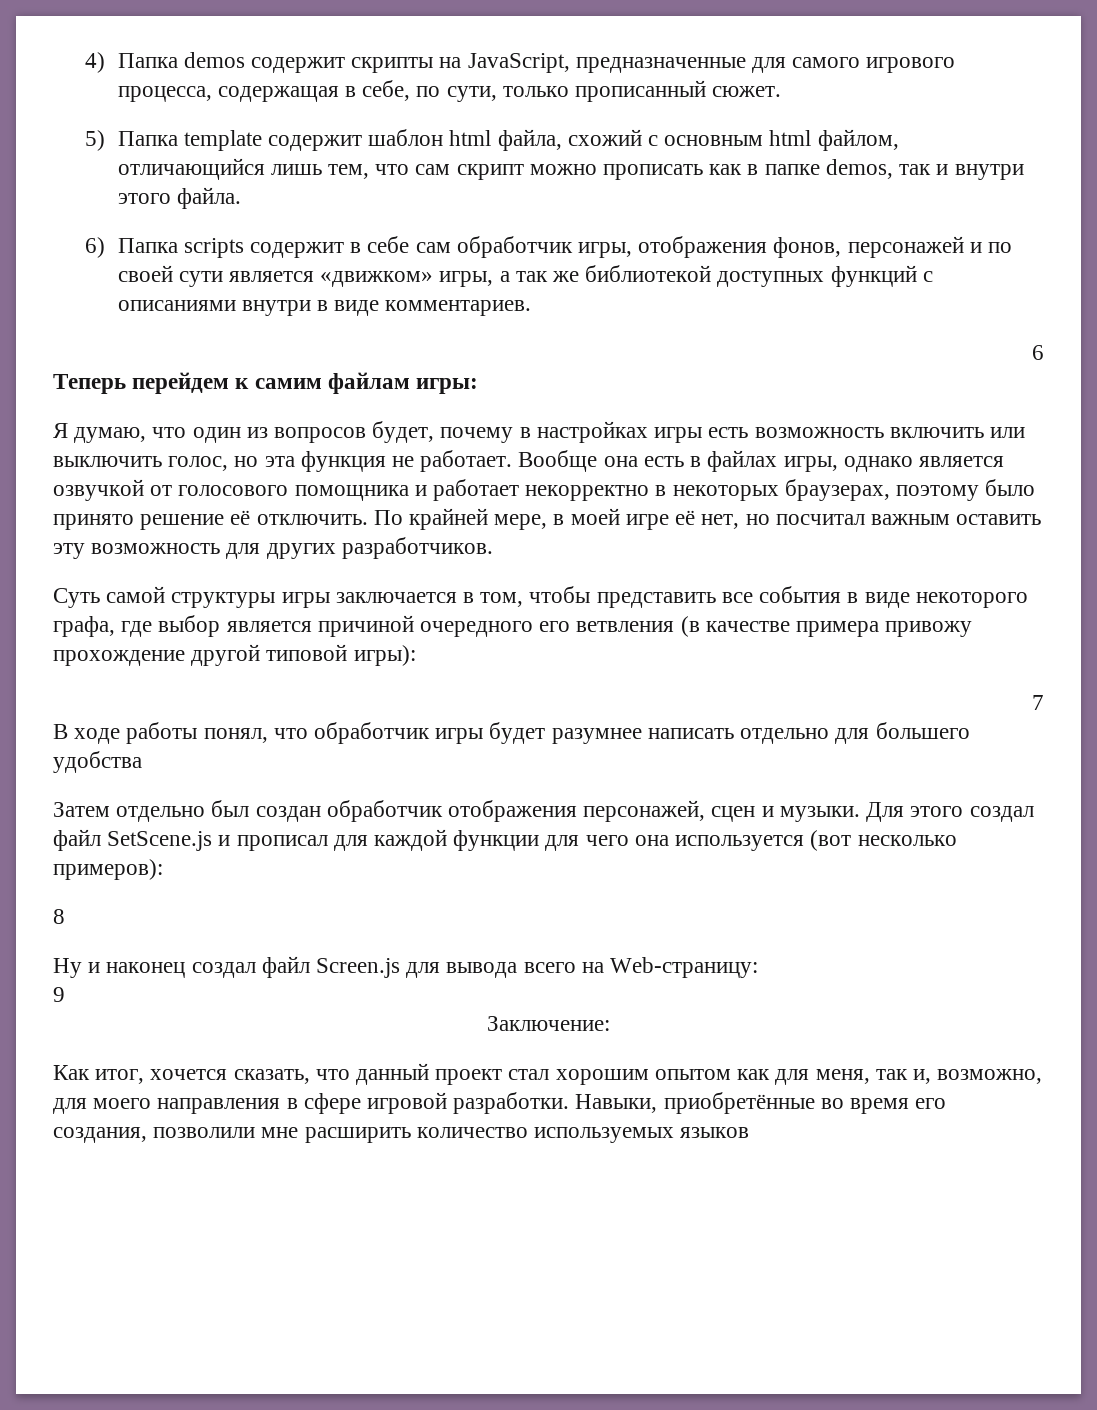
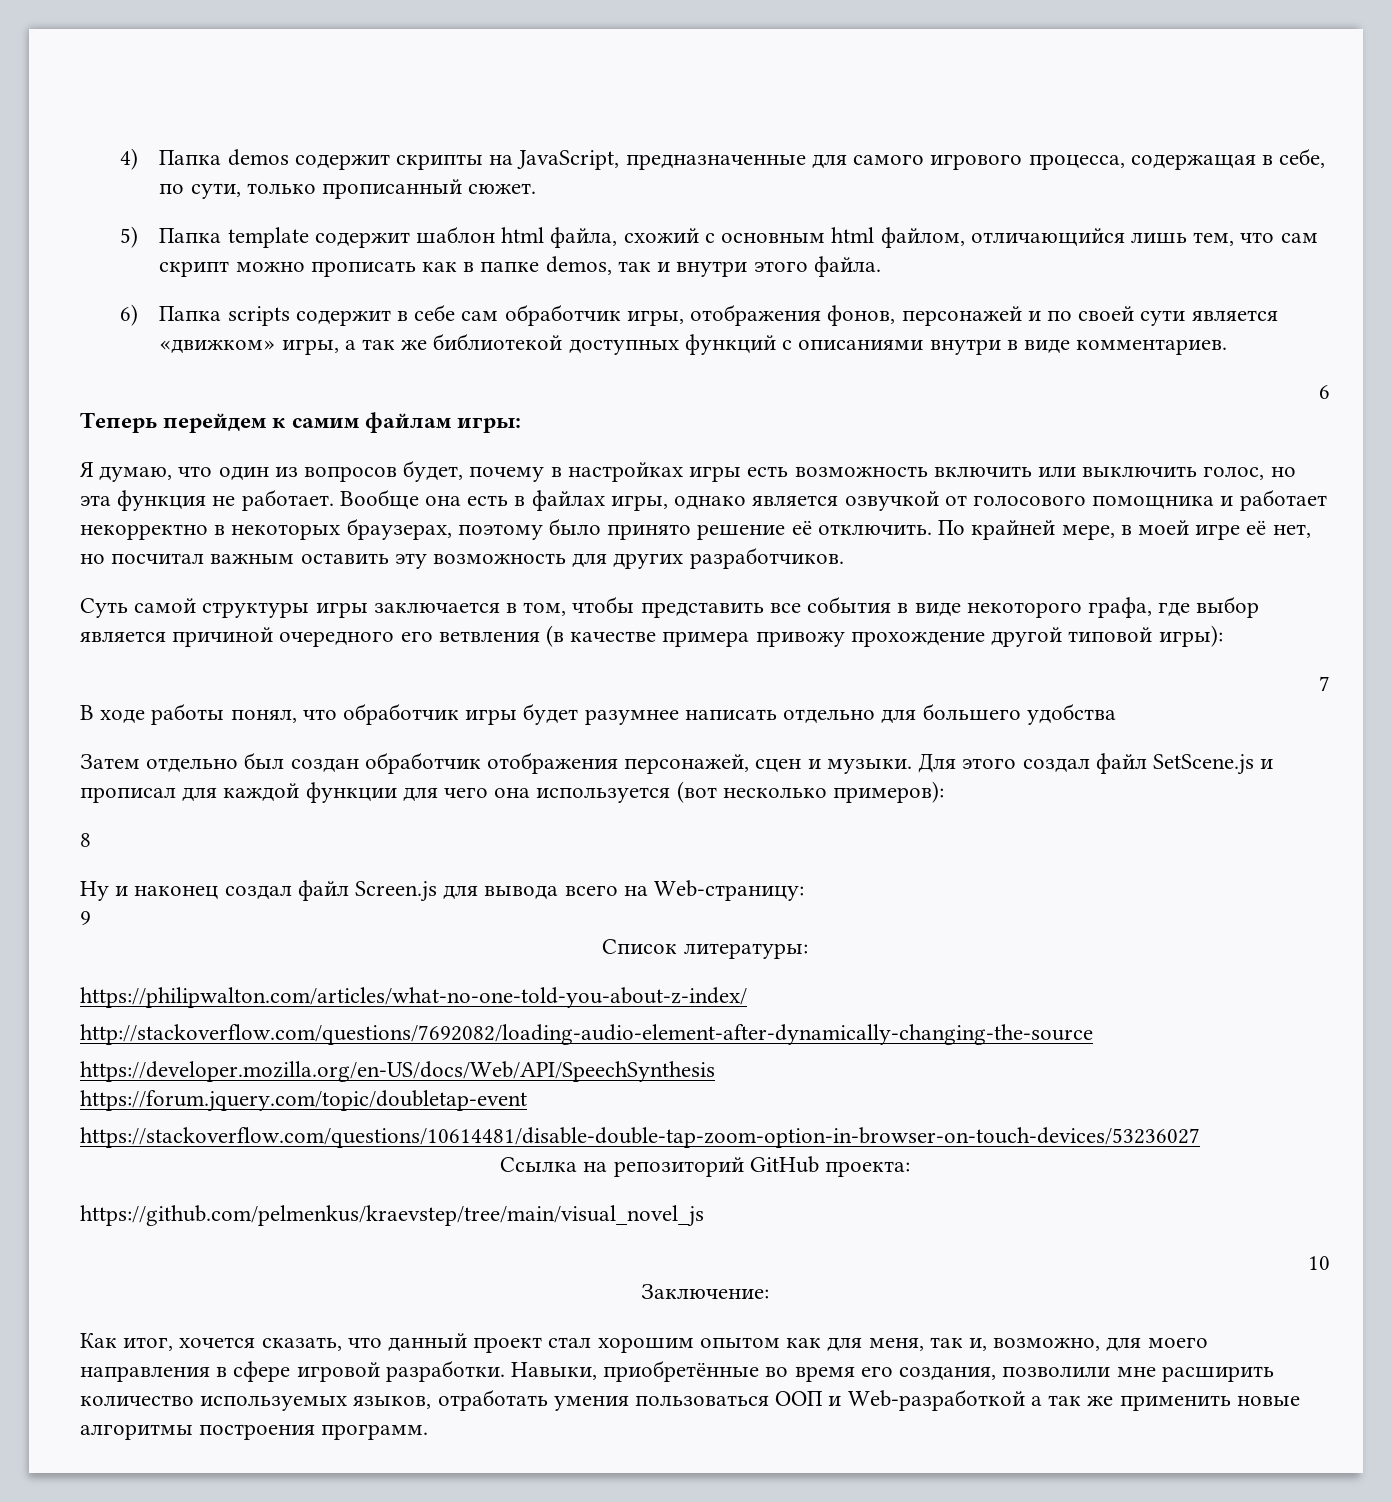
(65, 994) none -> [602,939,808,959] [80,987,747,1008] [80,1024,1093,1045] [80,1061,715,1082] [80,1090,527,1112] [80,1127,1200,1148] [500,1156,910,1177] [80,1205,704,1227] [1308,1256,1330,1270] // Список литературы: // https://philipwalton.com/articles/what-no-one-told-you-about-z-index/ // http://stackoverflow.com/questions/7692082/loading-audio-element-after-dynamically-changing-the-source // https://developer.mozilla.org/en-US/docs/Web/API/SpeechSynthesis // https://forum.jquery.com/topic/doubletap-event // https://stackoverflow.com/questions/10614481/disable-double-tap-zoom-option-in-browser-on-touch-devices/53236027 // Ссылка на репозиторий GitHub проекта: // https://github.com/pelmenkus/kraevstep/tree/main/visual_novel_js // 10
[680,1127,750,1138] языков -> [353,1389,1300,1411] [80,1424,429,1440] языков, отработать умения пользоваться ООП и Web-разработкой а так же применить новые алгоритмы построения программ.

